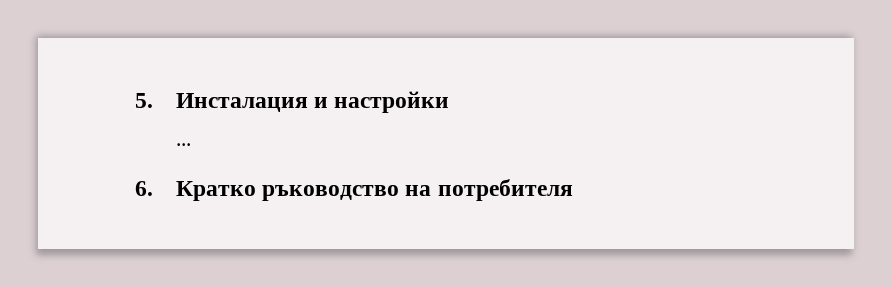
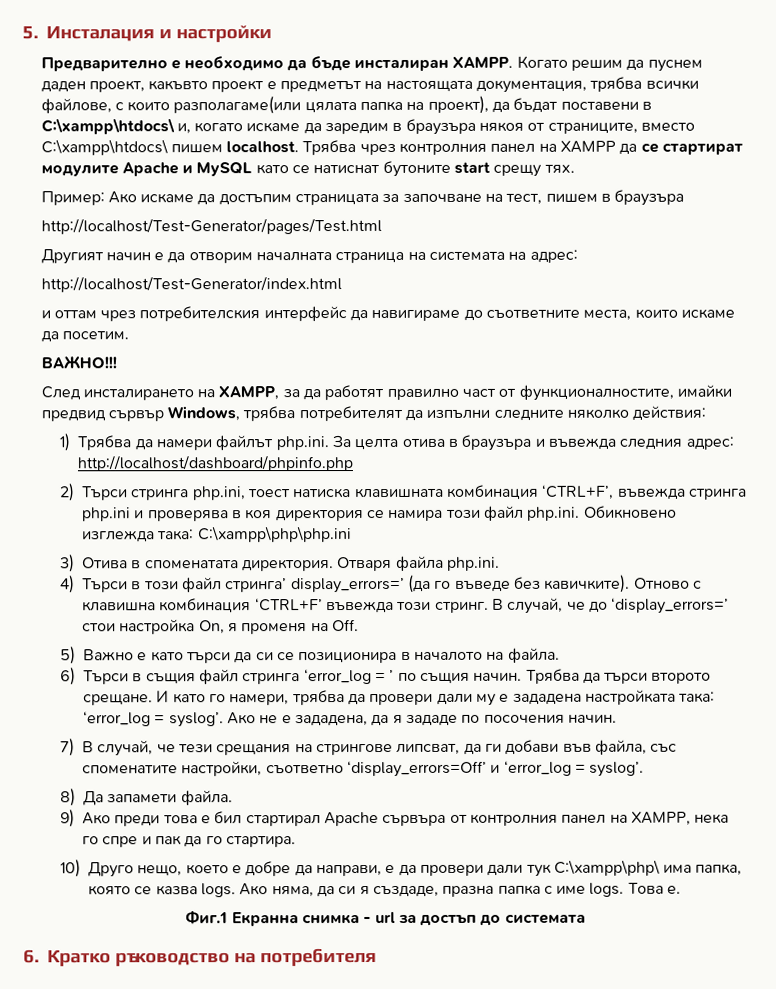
[175,143,191,146] ... -> [40,55,703,72] [40,76,699,93] [40,95,653,115] [40,118,696,135] [40,139,744,156] [40,160,575,178] [40,189,685,206] [40,218,382,235] [40,248,578,265] [40,276,342,293] [40,306,736,322] [40,331,129,343] [40,355,117,370] [40,384,733,401] [40,405,707,422] [58,433,734,452] [77,455,354,472] [58,483,747,502] [81,505,677,522] [81,526,352,543] [59,554,500,573] [59,574,702,594] [81,597,730,614] [81,619,359,635] [59,646,560,665] [59,667,712,686] [82,689,716,706] [82,711,617,728] [59,738,678,757] [81,760,645,778] [59,788,233,807] [59,809,730,828] [81,835,296,848] [59,859,743,878] [87,882,682,898] [185,910,586,927] Предварително е необходимо да бъде инсталиран XAMPP. Когато решим да пуснем даден проект, какъвто проект е предметът на настоящата документация, трябва всички файлове, с които разполагаме(или цялата папка на проект), да бъдат поставени в C:\xampp\htdocs\ и, когато искаме да заредим в браузъра някоя от страниците, вместо C:\xampp\htdocs\ пишем localhost. Трябва чрез контролния панел на XAMPP да се стартират модулите Apache и MySQL като се натиснат бутоните start срещу тях. // Пример: Ако искаме да достъпим страницата за започване на тест, пишем в браузъра // http://localhost/Test-Generator/pages/Test.html // Другият начин е да отворим началната страница на системата на адрес: // http://localhost/Test-Generator/index.html // и оттам чрез потребителския интерфейс да навигираме до съответните места, които искаме да посетим. // ВАЖНО!!! // След инсталирането на XAMPP, за да работят правилно част от функционалностите, имайки предвид сървър Windows, трябва потребителят да изпълни следните няколко действия: // 1) Трябва да намери файлът php.ini. За целта отива в браузъра и въвежда следния адрес: http://localhost/dashboard/phpinfo.php // 2) Търси стринга php.ini, тоест натиска клавишната комбинация ‘CTRL+F’, въвежда стринга php.ini и проверява в коя директория се намира този файл php.ini. Обикновено изглежда така: C:\xampp\php\php.ini // 3) Отива в споменатата директория. Отваря файла php.ini. // 4) Търси в този файл стринга’ display_errors=’ (да го въведе без кавичките). Отново с клавишна комбинация ‘CTRL+F’ въвежда този стринг. В случай, че до ‘display_errors=’ стои настройка On, я променя на Off. // 5) Важно е като търси да си се позиционира в началото на файла. // 6) Търси в същия файл стринга ‘error_log = ’ по същия начин. Трябва да търси второто срещане. И като го намери, трябва да провери дали му е зададена настройката така: ‘error_log = syslog’. Ако не е зададена, да я зададе по посочения начин. // 7) В случай, че тези срещания на стрингове липсват, да ги добави във файла, със споменатите настройки, съответно ‘display_errors=Off’ и ‘error_log = syslog’. // 8) Да запамети файла. // 9) Ако преди това е бил стартирал Apache сървъра от контролния панел на XAMPP, нека го спре и пак да го стартира. // 10) Друго нещо, което е добре да направи, е да провери дали тук C:\xampp\php\ има папка, която се казва logs. Ако няма, да си я създаде, празна папка с име logs. Това е. // Фиг.1 Екранна снимка - url за достъп до системата

